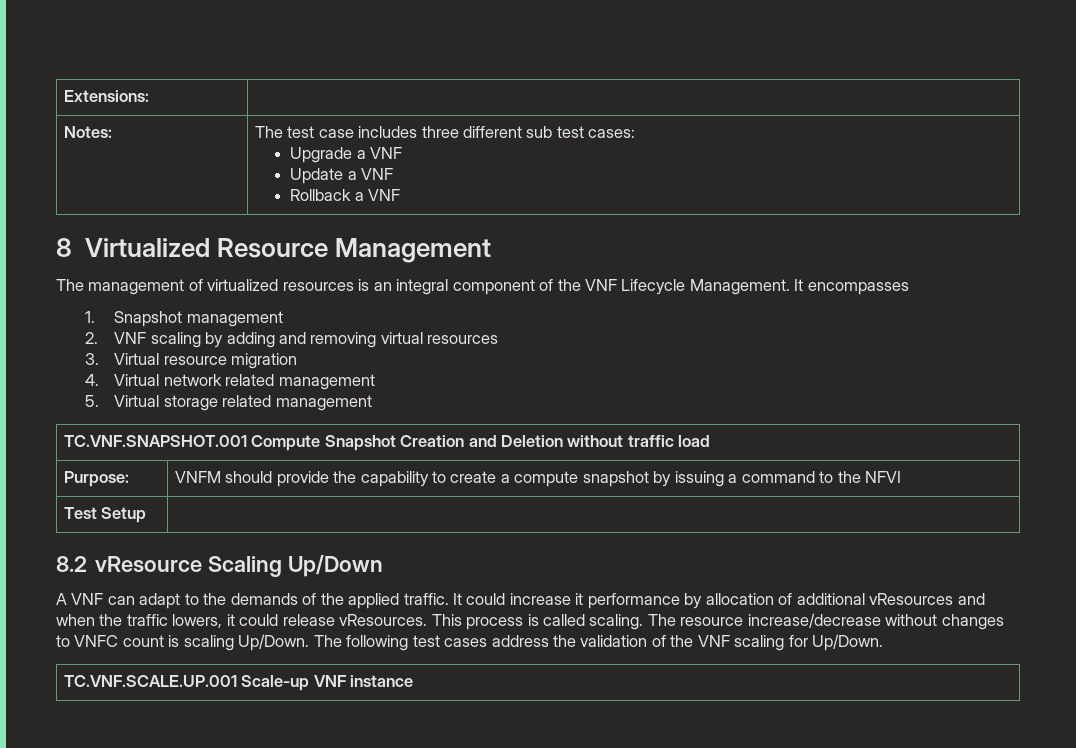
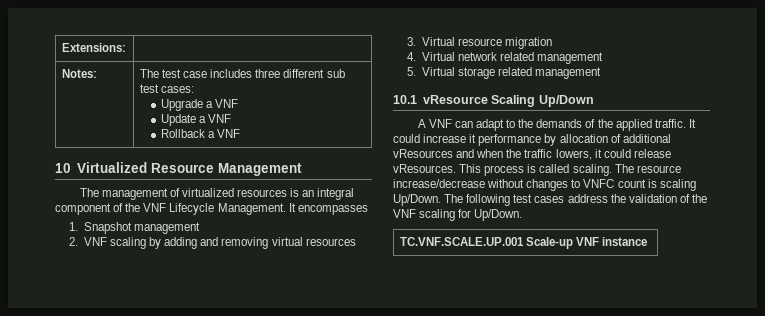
[56,238,72,257] 8 -> [55,163,71,173] 10
[63,435,711,451] [63,471,129,487] [174,471,901,487] [63,507,147,523] [56,556,87,572] // TC.VNF.SNAPSHOT.001 Compute Snapshot Creation and Deletion without traffic load // Purpose: | VNFM should provide the capability to create a compute snapshot by issuing a command to the NFVI // Test Setup | // 8.2 -> [393,95,417,104] // 10.1

